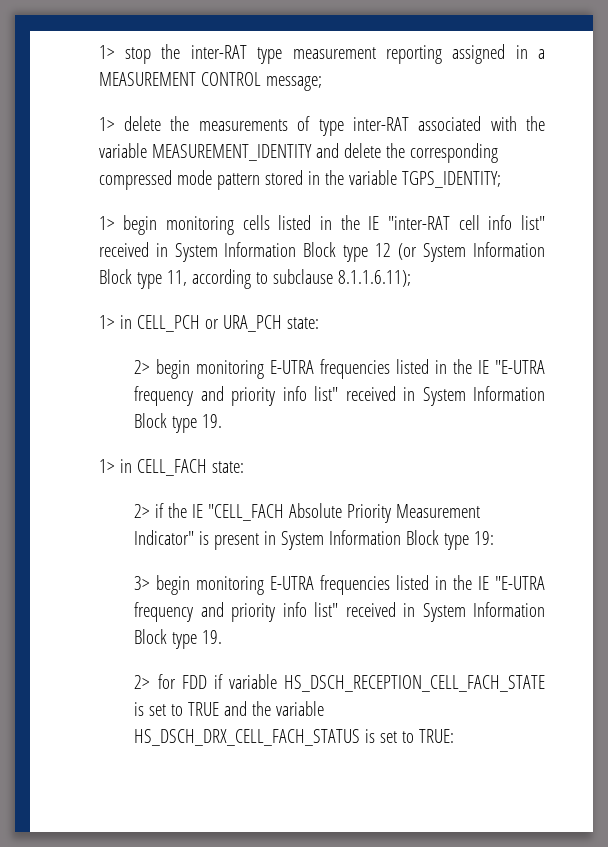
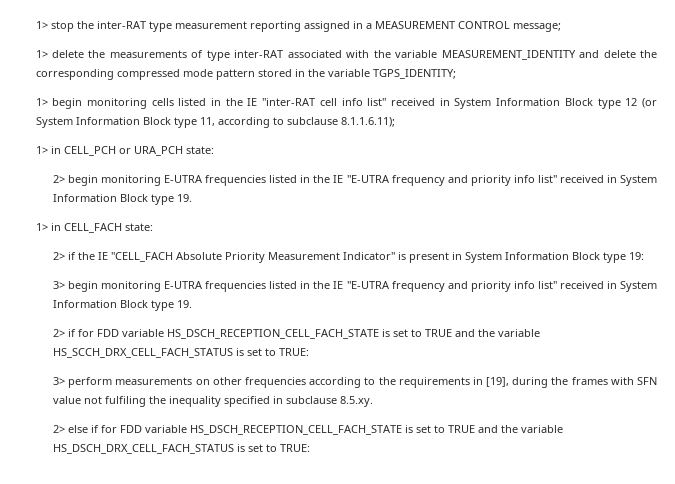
[157,674,223,689] for FDD if -> [68,329,541,339] [53,348,310,358] [53,377,657,388] [53,396,374,407] [53,425,143,433] if for FDD variable HS_DSCH_RECEPTION_CELL_FACH_STATE is set to TRUE and the variable HS_SCCH_DRX_CELL_FACH_STATUS is set to TRUE: // 3> perform measurements on other frequencies according to the requirements in [19], during the frames with SFN value not fulfiling the inequality specified in subclause 8.5.xy. // 2> else if for FDD

